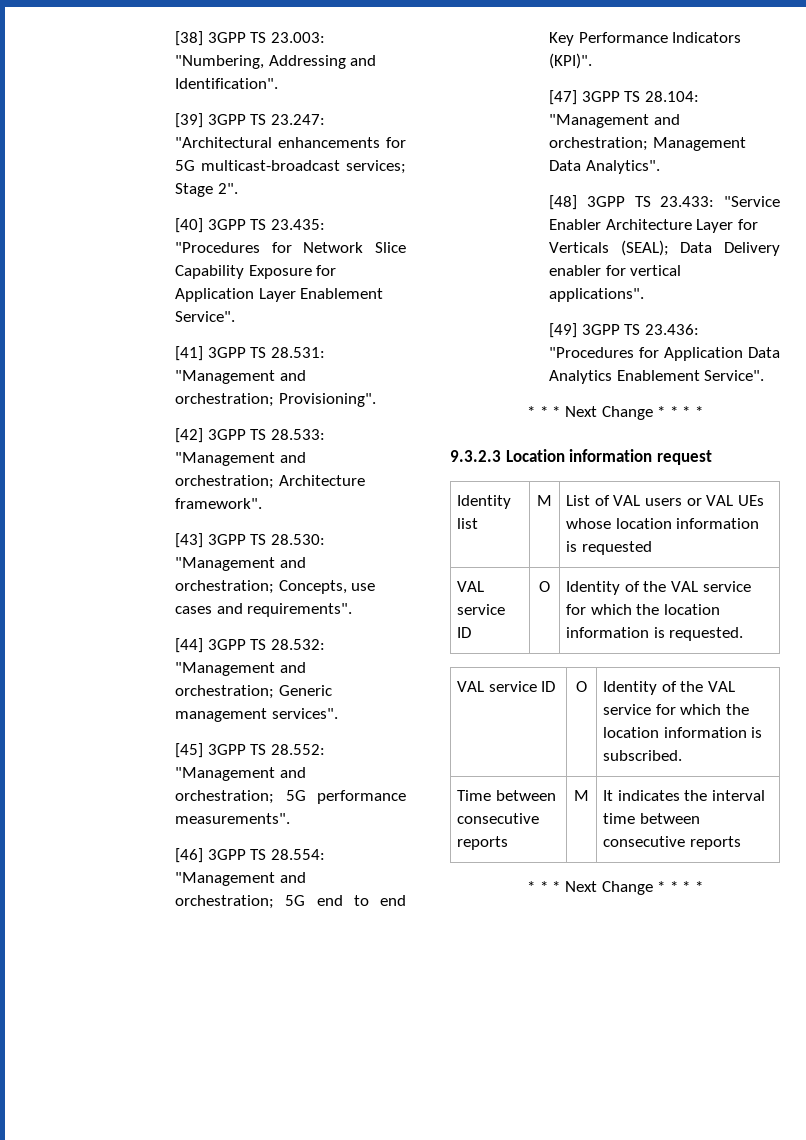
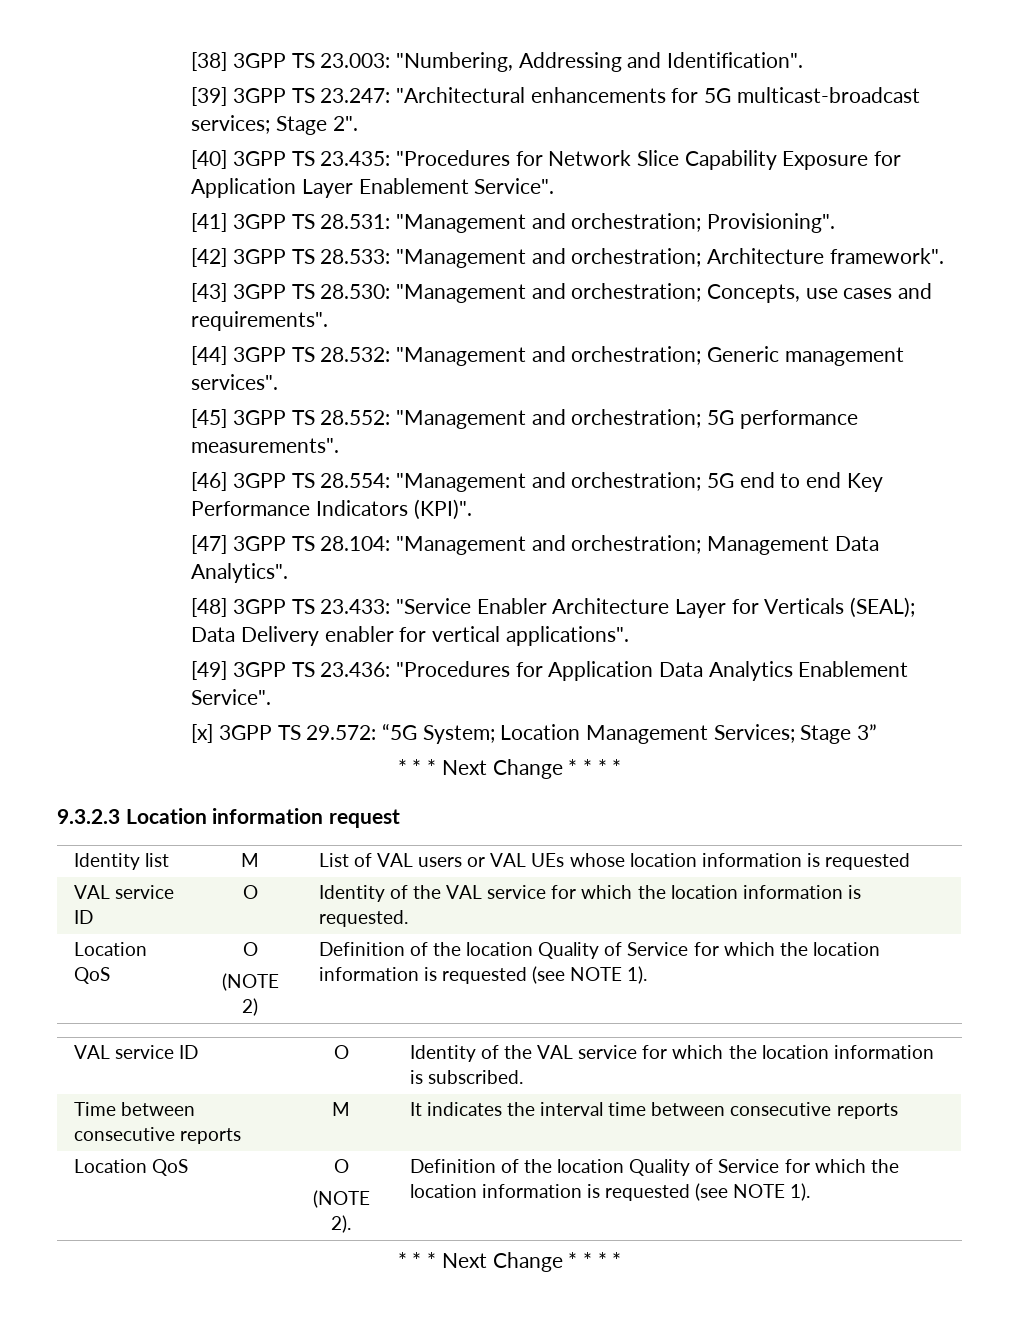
(765, 375) none -> [191,723,878,744] // [x] 3GPP TS 29.572: “5G System; Location Management Services; Stage 3”
(744, 634) none -> [73,942,147,956] [73,967,110,984] [242,942,258,956] [221,973,279,991] [241,998,258,1016] [318,942,880,959] [318,966,648,984] // Location QoS | O // (NOTE 2) | Definition of the location Quality of Service for which the location information is requested (see NOTE 1).
(741, 843) none -> [73,1159,188,1176] [333,1159,349,1173] [312,1190,370,1208] [331,1215,351,1233] [409,1159,899,1176] [409,1183,811,1201] // Location QoS | O // (NOTE 2). | Definition of the location Quality of Service for which the location information is requested (see NOTE 1).

